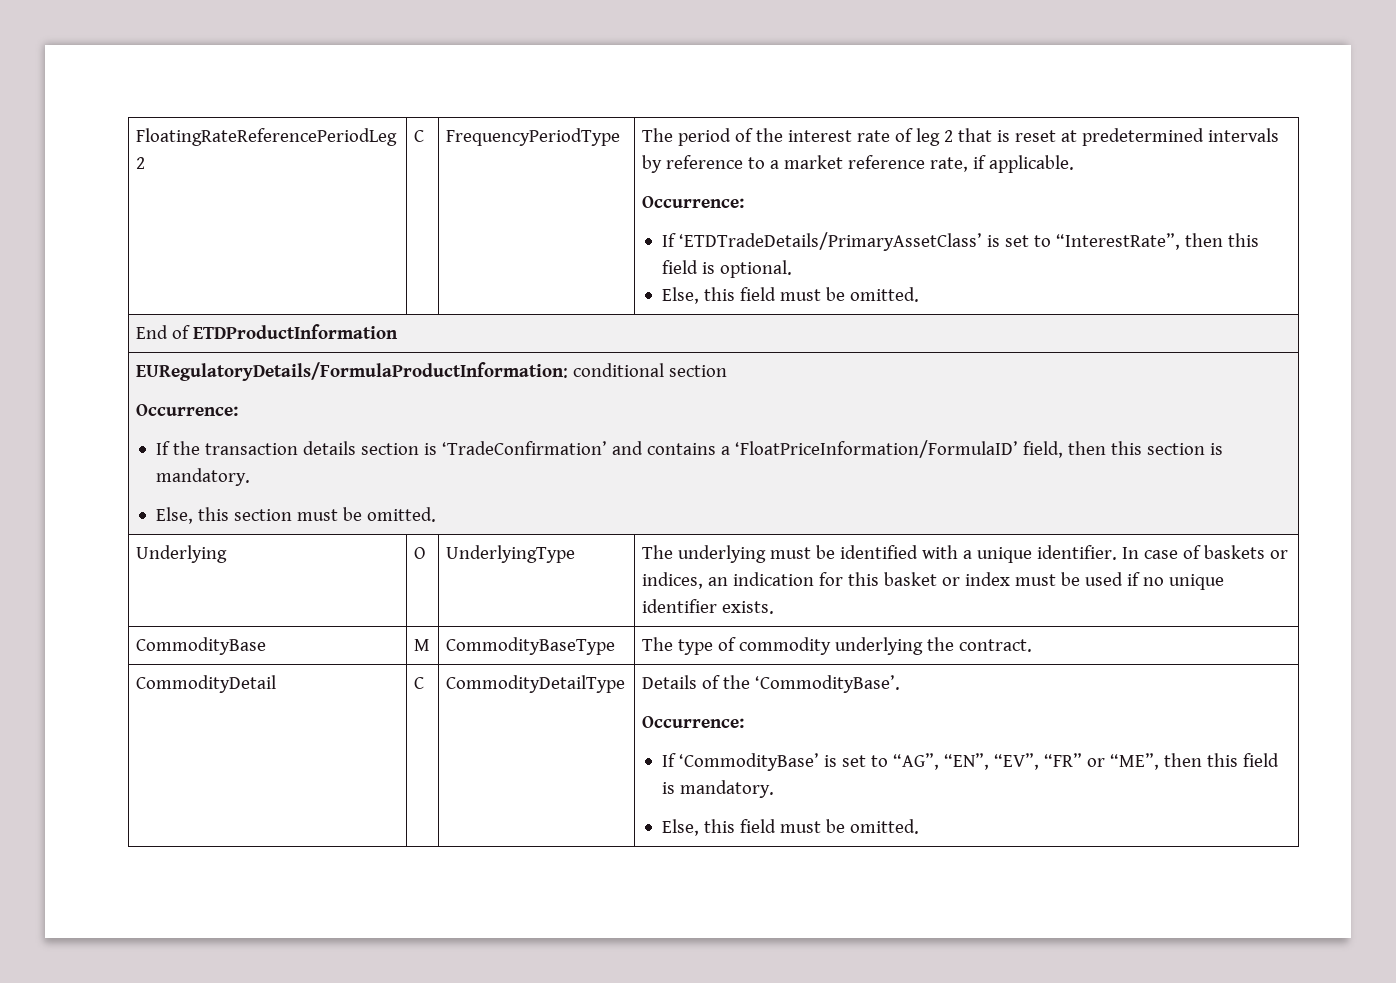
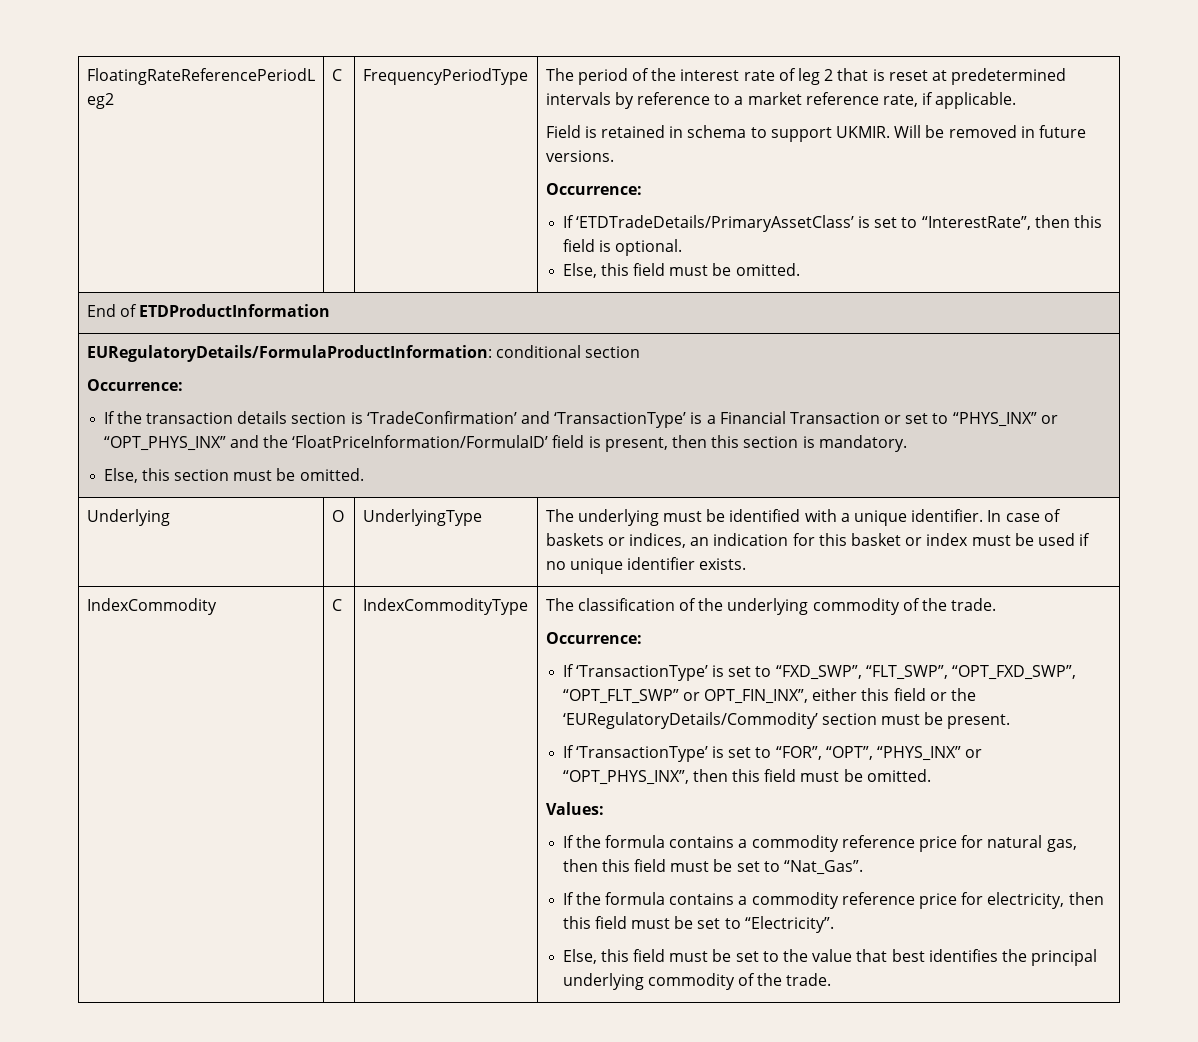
(1074, 164) none -> [545,125,1086,142] [545,150,614,162] // Field is retained in schema to support UKMIR. Will be removed in future versions.
[646,440,1063,458] contains a ‘FloatPriceInformation/FormulaID’ field, -> [554,411,1058,428] [103,435,668,452] ‘TransactionType’ is a Financial Transaction or set to “PHYS_INX” or “OPT_PHYS_INX” and the ‘FloatPriceInformation/FormulaID’ field is present,
[135,637,266,655] [413,639,430,651] [445,637,615,655] [641,637,1032,655] [135,675,276,693] [413,677,424,689] [445,675,625,693] [641,675,900,693] [641,716,744,728] [662,753,1279,771] [662,780,774,798] [662,819,919,836] CommodityBase | M | CommodityBaseType | The type of commodity underlying the contract. // CommodityDetail | C | CommodityDetailType | Details of the ‘CommodityBase’. // Occurrence: // If ‘CommodityBase’ is set to “AG”, “EN”, “EV”, “FR” or “ME”, then this field is mandatory. // Else, this field must be omitted. -> [86,598,217,615] [331,599,342,611] [362,598,528,615] [545,598,997,615] [545,632,642,644] [562,664,1077,681] [562,688,977,704] [562,712,1011,729] [562,745,983,762] [562,769,931,785] [545,802,604,815] [562,835,1077,852] [562,859,864,875] [562,892,1104,909] [562,916,834,933] [562,949,1098,966] [562,973,832,990] IndexCommodity | C | IndexCommodityType | The classification of the underlying commodity of the trade. // Occurrence: // If ‘TransactionType’ is set to “FXD_SWP”, “FLT_SWP”, “OPT_FXD_SWP”, “OPT_FLT_SWP” or OPT_FIN_INX”, either this field or the ‘EURegulatoryDetails/Commodity’ section must be present. // If ‘TransactionType’ is set to “FOR”, “OPT”, “PHYS_INX” or “OPT_PHYS_INX”, then this field must be omitted. // Values: // If the formula contains a commodity reference price for natural gas, then this field must be set to “Nat_Gas”. // If the formula contains a commodity reference price for electricity, then this field must be set to “Electricity”. // Else, this field must be set to the value that best identifies the principal underlying commodity of the trade.

